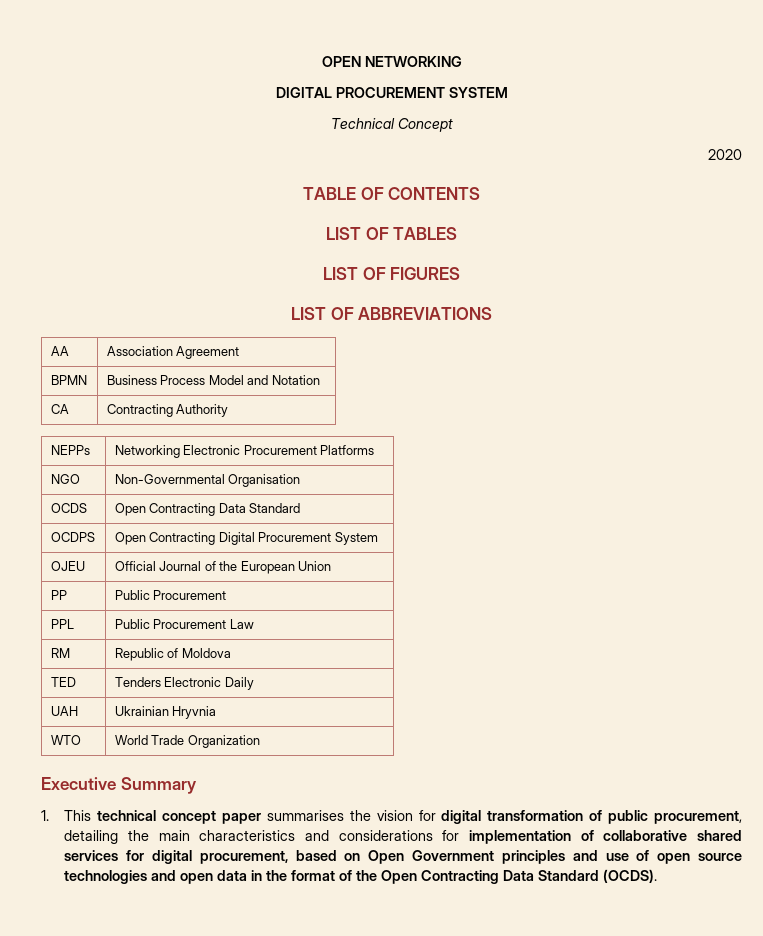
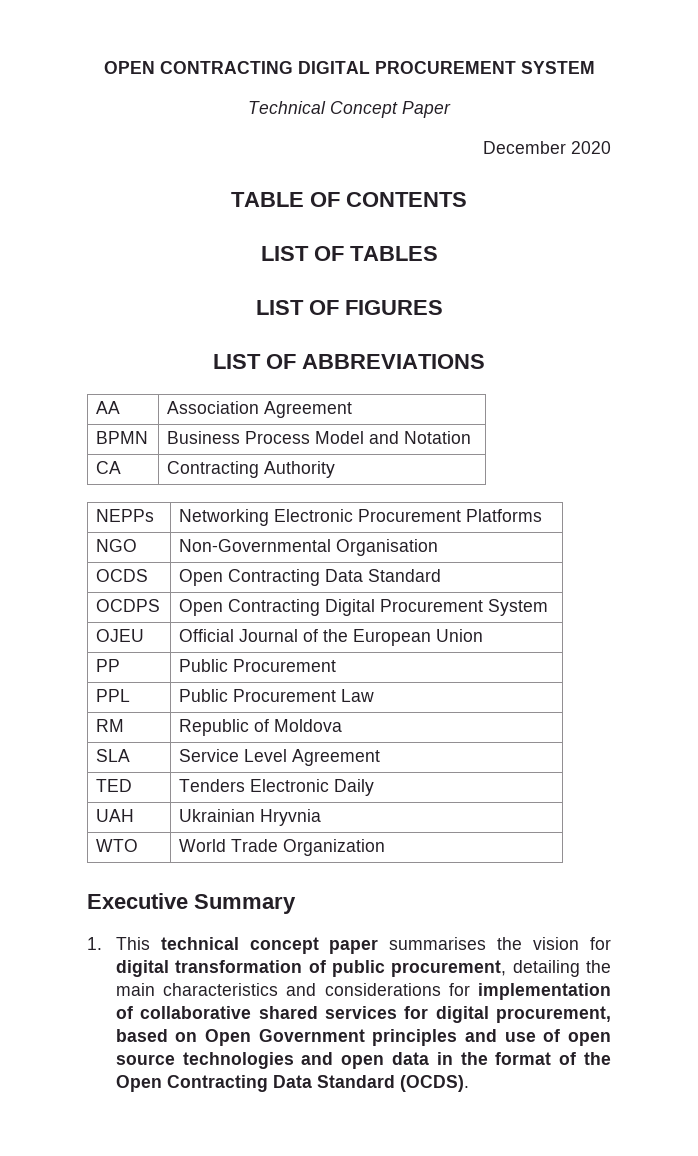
[364,56,462,67] NETWORKING // -> [159,61,293,74] CONTRACTING
(453, 125) // -> [402,101,451,118] [483,141,566,154] Paper // December
(231, 653) none -> [96,749,131,762] [179,749,381,766] // SLA | Service Level Agreement

